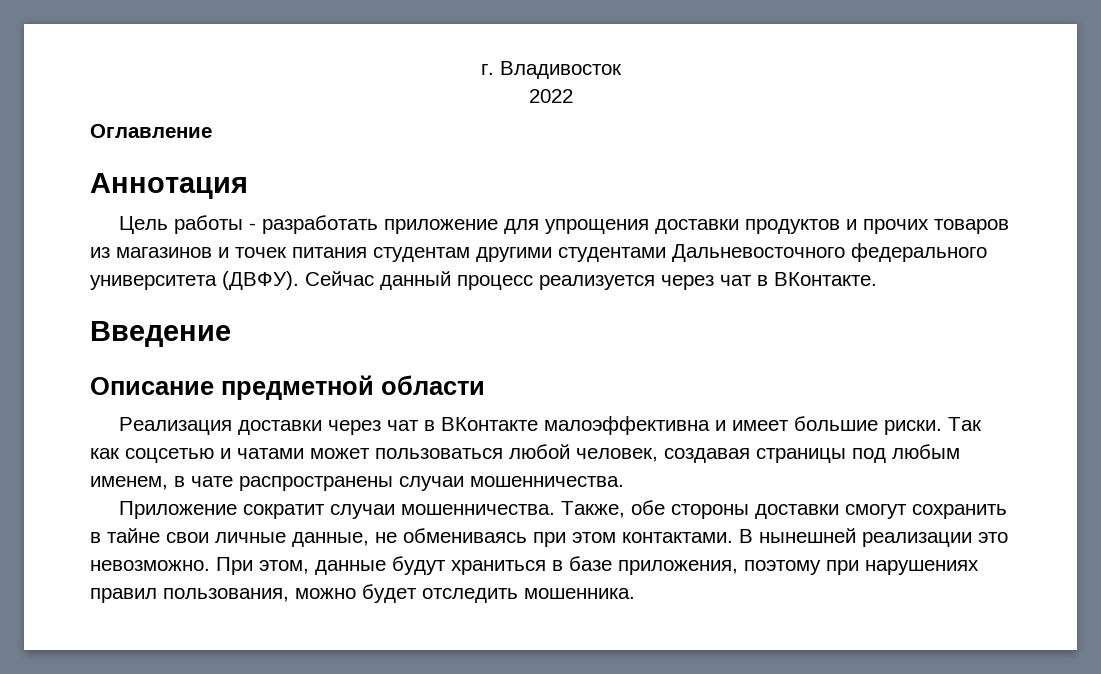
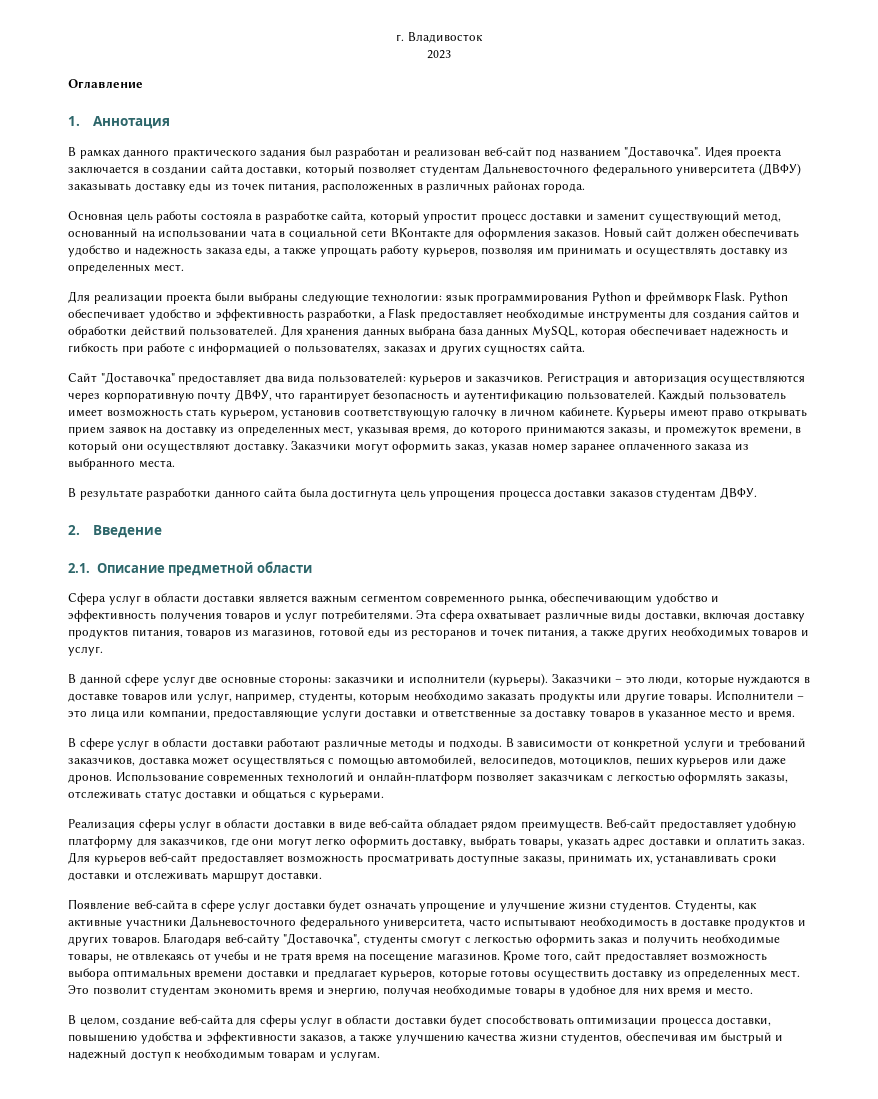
[528,89,573,103] 2022 -> [427,50,451,59] 2023
(212, 131) none -> [68,116,80,126] 1.
[119,215,1010,234] [90,243,987,262] [90,271,877,290] Цель работы - разработать приложение для упрощения доставки продуктов и прочих товаров из магазинов и точек питания студентам другими студентами Дальневосточного федерального университета (ДВФУ). Сейчас данный процесс реализуется через чат в ВКонтакте. // -> [68,146,783,159] [68,163,801,176] [68,181,586,193] [68,211,782,223] [68,228,800,240] [68,245,789,257] [68,264,184,274] [68,291,788,304] [68,308,800,321] [68,325,789,338] [68,343,585,355] [68,372,806,385] [68,389,786,402] [68,407,807,419] [68,426,802,436] [68,441,749,453] [68,458,175,470] [68,487,757,500] [68,525,80,535] В рамках данного практического задания был разработан и реализован веб-сайт под названием "Доставочка". Идея проекта заключается в создании сайта доставки, который позволяет студентам Дальневосточного федерального университета (ДВФУ) заказывать доставку еды из точек питания, расположенных в различных районах города. // Основная цель работы состояла в разработке сайта, который упростит процесс доставки и заменит существующий метод, основанный на использовании чата в социальной сети ВКонтакте для оформления заказов. Новый сайт должен обеспечивать удобство и надежность заказа еды, а также упрощать работу курьеров, позволяя им принимать и осуществлять доставку из определенных мест. // Для реализации проекта были выбраны следующие технологии: язык программирования Python и фреймворк Flask. Python обеспечивает удобство и эффективность разработки, а Flask предоставляет необходимые инструменты для создания сайтов и обработки действий пользователей. Для хранения данных выбрана база данных MySQL, которая обеспечивает надежность и гибкость при работе с информацией о пользователях, заказах и других сущностях сайта. // Сайт "Доставочка" предоставляет два вида пользователей: курьеров и заказчиков. Регистрация и авторизация осуществляются через корпоративную почту ДВФУ, что гарантирует безопасность и аутентификацию пользователей. Каждый пользователь имеет возможность стать курьером, установив соответствующую галочку в личном кабинете. Курьеры имеют право открывать прием заявок на доставку из определенных мест, указывая время, до которого принимаются заказы, и промежуток времени, в который они осуществляют доставку. Заказчики могут оформить заказ, указав номер заранее оплаченного заказа из выбранного места. // В результате разработки данного сайта была достигнута цель упрощения процесса доставки заказов студентам ДВФУ. // 2.
(231, 334) none -> [68,563,90,573] 2.1.
[119,416,983,435] [90,444,960,463] [90,476,624,491] [119,500,1008,519] [90,528,1008,547] [90,556,979,575] [90,584,635,603] Реализация доставки через чат в ВКонтакте малоэффективна и имеет большие риски. Так как соцсетью и чатами может пользоваться любой человек, создавая страницы под любым именем, в чате распространены случаи мошенничества. // Приложение сократит случаи мошенничества. Также, обе стороны доставки смогут сохранить в тайне свои личные данные, не обмениваясь при этом контактами. В нынешней реализации это невозможно. При этом, данные будут храниться в базе приложения, поэтому при нарушениях правил пользования, можно будет отследить мошенника. -> [68,593,720,605] [68,610,805,622] [68,627,809,639] [68,646,103,656] [68,673,810,686] [68,691,805,703] [68,710,796,720] [68,738,806,750] [68,755,787,767] [68,772,788,784] [68,789,385,801] [68,819,797,831] [68,836,806,848] [68,852,777,865] [68,872,323,882] [68,899,758,912] [68,916,806,929] [68,933,780,946] [68,951,768,963] [68,968,800,980] [68,985,754,997] [68,1015,772,1027] [68,1032,784,1044] [68,1049,381,1061] Сфера услуг в области доставки является важным сегментом современного рынка, обеспечивающим удобство и эффективность получения товаров и услуг потребителями. Эта сфера охватывает различные виды доставки, включая доставку продуктов питания, товаров из магазинов, готовой еды из ресторанов и точек питания, а также других необходимых товаров и услуг. // В данной сфере услуг две основные стороны: заказчики и исполнители (курьеры). Заказчики – это люди, которые нуждаются в доставке товаров или услуг, например, студенты, которым необходимо заказать продукты или другие товары. Исполнители – это лица или компании, предоставляющие услуги доставки и ответственные за доставку товаров в указанное место и время. // В сфере услуг в области доставки работают различные методы и подходы. В зависимости от конкретной услуги и требований заказчиков, доставка может осуществляться с помощью автомобилей, велосипедов, мотоциклов, пеших курьеров или даже дронов. Использование современных технологий и онлайн-платформ позволяет заказчикам с легкостью оформлять заказы, отслеживать статус доставки и общаться с курьерами. // Реализация сферы услуг в области доставки в виде веб-сайта обладает рядом преимуществ. Веб-сайт предоставляет удобную платформу для заказчиков, где они могут легко оформить доставку, выбрать товары, указать адрес доставки и оплатить заказ. Для курьеров веб-сайт предоставляет возможность просматривать доступные заказы, принимать их, устанавливать сроки доставки и отслеживать маршрут доставки. // Появление веб-сайта в сфере услуг доставки будет означать упрощение и улучшение жизни студентов. Студенты, как активные участники Дальневосточного федерального университета, часто испытывают необходимость в доставке продуктов и других товаров. Благодаря веб-сайту "Доставочка", студенты смогут с легкостью оформить заказ и получить необходимые товары, не отвлекаясь от учебы и не тратя время на посещение магазинов. Кроме того, сайт предоставляет возможность выбора оптимальных времени доставки и предлагает курьеров, которые готовы осуществить доставку из определенных мест. Это позволит студентам экономить время и энергию, получая необходимые товары в удобное для них время и место. // В целом, создание веб-сайта для сферы услуг в области доставки будет способствовать оптимизации процесса доставки, повышению удобства и эффективности заказов, а также улучшению качества жизни студентов, обеспечивая им быстрый и надежный доступ к необходимым товарам и услугам.

